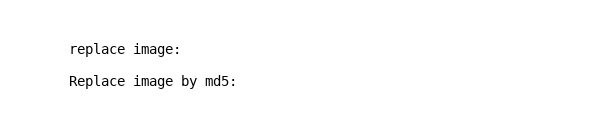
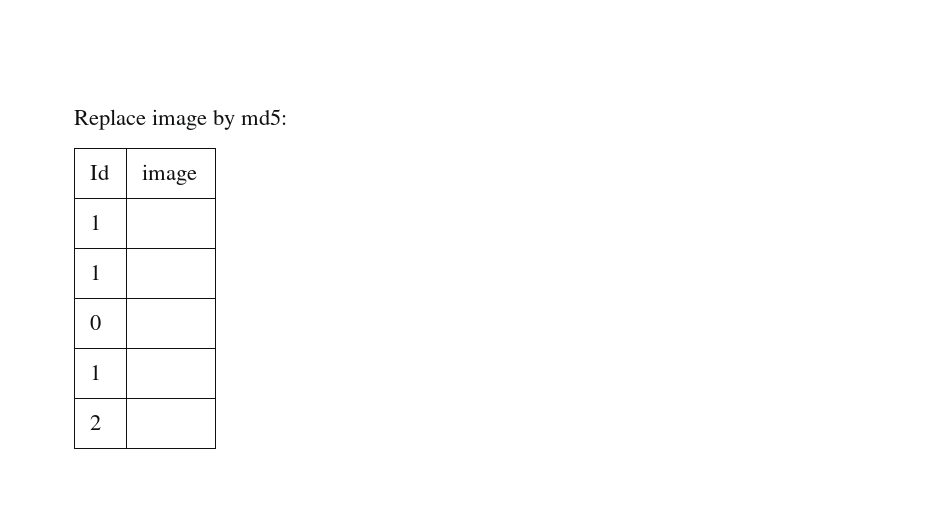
[69,43,181,57] replace image: // -> (74, 119) none
(237, 80) none -> [90,164,111,180] [142,164,198,185] [90,215,102,230] [90,265,102,280] [90,315,102,330] [90,365,102,380] [90,415,102,430] // Id | image // 1 | // 1 | // 0 | // 1 | // 2 |

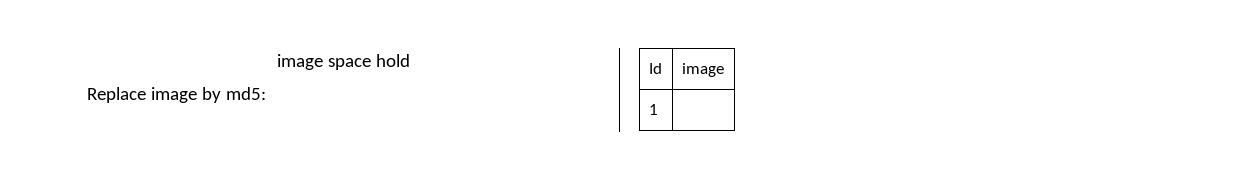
(74, 119) none -> [276,54,410,70] image space hold //
[90,265,102,280] [90,315,102,330] [90,365,102,380] [90,415,102,430] // 1 | // 0 | // 1 | // 2 | -> (658, 109) none

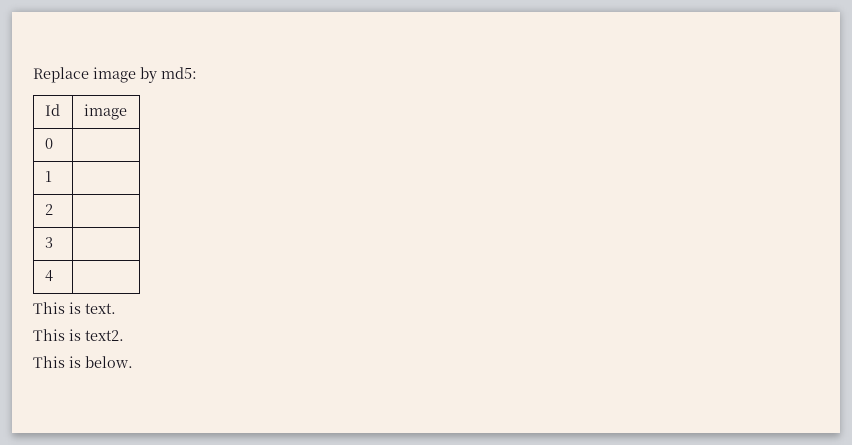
[276,54,410,70] image space hold // -> (33, 75) none
(724, 70) none -> [44,138,53,149] // 0 |
(658, 109) none -> [44,204,53,215] [44,237,53,248] [44,270,53,282] [33,302,116,314] [33,329,124,341] [33,356,133,368] // 2 | // 3 | // 4 | // This is text. // This is text2. // This is below.

